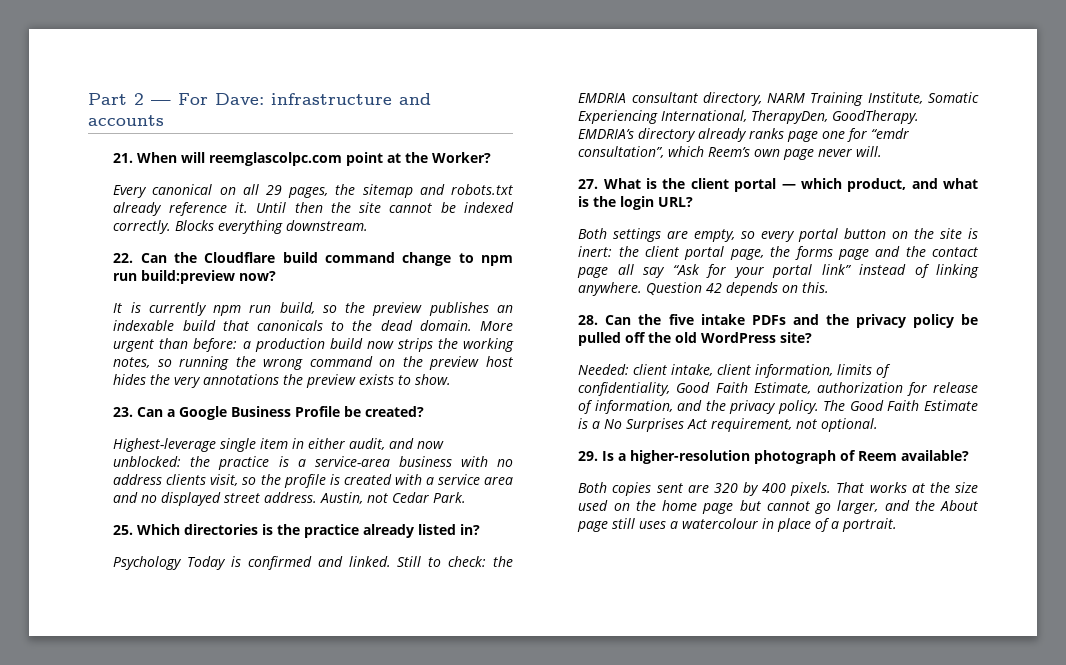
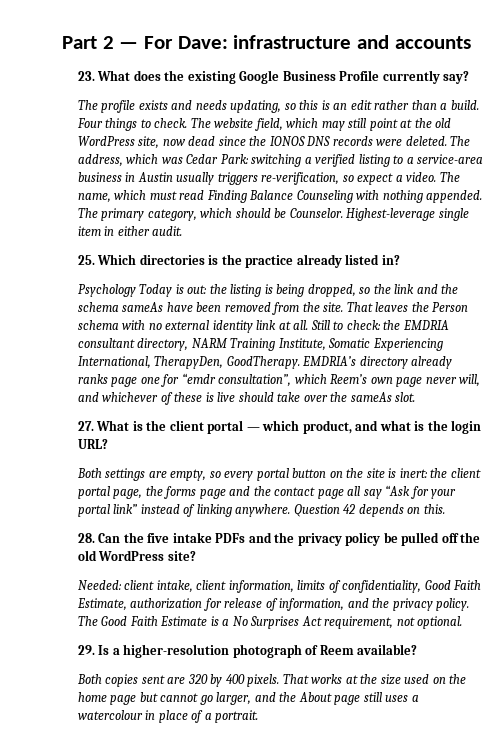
[113,152,492,166] [113,184,513,198] [113,202,514,216] [113,220,369,234] [113,252,514,266] [113,270,277,284] [113,302,513,316] [113,320,514,331] [113,338,514,352] [113,356,513,370] [113,374,452,388] [113,406,425,420] 21. When will reemglascolpc.com point at the Worker? // Every canonical on all 29 pages, the sitemap and robots.txt already reference it. Until then the site cannot be indexed correctly. Blocks everything downstream. // 22. Can the Cloudflare build command change to npm run build:preview now? // It is currently npm run build, so the preview publishes an indexable build that canonicals to the dead domain. More urgent than before: a production build now strips the working notes, so running the wrong command on the preview host hides the very annotations the preview exists to show. // 23. Can a Google Business Profile be created? // -> [77,70,470,84] [77,100,479,113] [76,118,452,131] [77,136,471,149] [77,154,484,167] [77,172,460,185] [77,190,483,203] [77,208,343,221] 23. What does the existing Google Business Profile currently say? // The profile exists and needs updating, so this is an edit rather than a build. Four things to check. The website field, which may still point at the old WordPress site, now dead since the IONOS DNS records were deleted. The address, which was Cedar Park: switching a verified listing to a service-area business in Austin usually triggers re-verification, so expect a video. The name, which must read Finding Balance Counseling with nothing appended. The primary category, which should be Counselor.
[349,438,445,450] [113,456,514,470] [113,474,513,488] [113,492,467,506] audit, and now unblocked: the practice is a service-area business with no address clients visit, so the profile is created with a service area and no displayed street address. Austin, not Cedar Park. -> [152,226,183,236] audit.
[247,556,391,570] confirmed and linked. -> [187,284,459,297] [77,302,469,315] [77,320,309,333] out: the listing is being dropped, so the link and the schema sameAs have been removed from the site. That leaves the Person schema with no external identity link at all.
[856,146,883,157] will. -> [459,374,481,387] [77,392,416,405] will, and whichever of these is live should take over the sameAs slot.

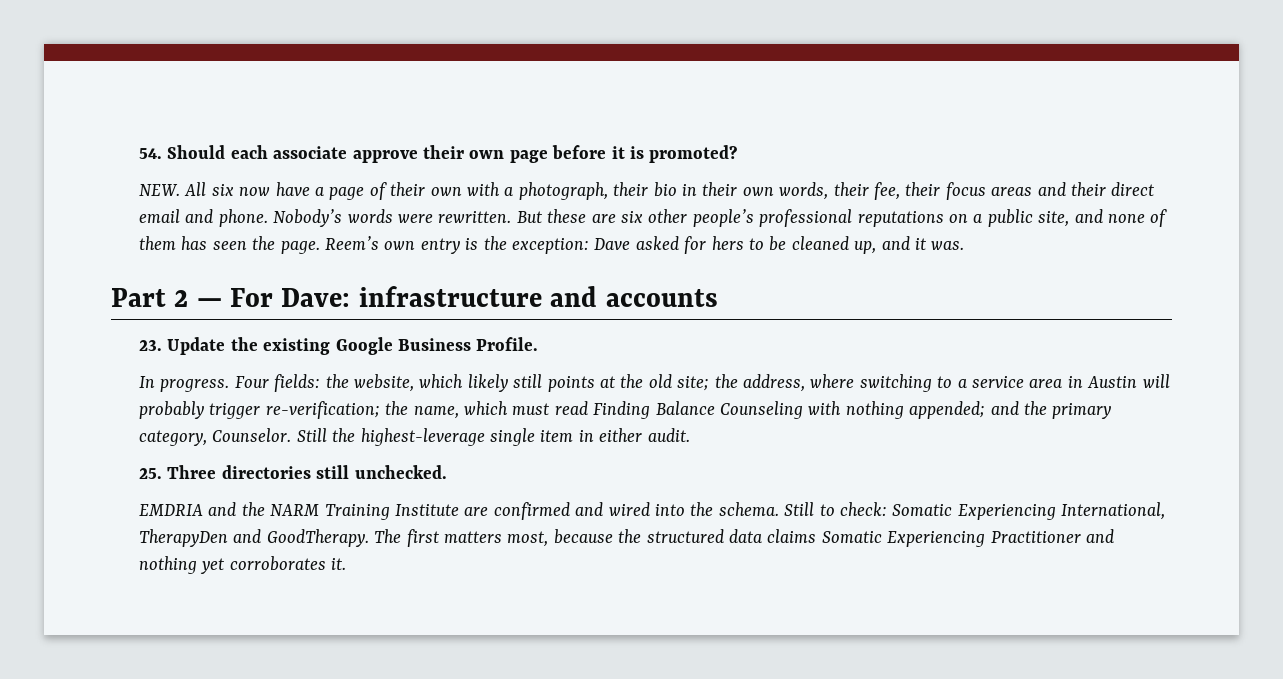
(62, 42) none -> [138,145,738,163] [138,182,1155,200] [138,209,1168,227] [138,236,965,254] 54. Should each associate approve their own page before it is promoted? // NEW. All six now have a page of their own with a photograph, their bio in their own words, their fee, their focus areas and their direct email and phone. Nobody’s words were rewritten. But these are six other people’s professional reputations on a public site, and none of them has seen the page. Reem’s own entry is the exception: Dave asked for hers to be cleaned up, and it was. //
[97,70,161,81] What does -> [167,337,226,355] Update
[339,70,470,84] [77,100,479,113] [76,118,452,131] [77,136,471,149] [77,154,484,167] [77,172,460,185] Profile currently say? // The profile exists and needs updating, so this is an edit rather than a build. Four things to check. The website field, which may still point at the old WordPress site, now dead since the IONOS DNS records were deleted. The address, which was Cedar Park: switching a verified listing to a service-area business in Austin usually triggers re-verification, so expect a video. The -> [476,337,539,351] [138,374,1170,392] [138,401,409,419] Profile. // In progress. Four fields: the website, which likely still points at the old site; the address, where switching to a service area in Austin will probably trigger re-verification; the
[426,190,483,203] [77,208,436,221] appended. The primary category, which should be Counselor. Highest-leverage -> [909,401,1112,419] [138,428,485,446] appended; and the primary category, Counselor. Still the highest-leverage
[97,254,400,268] [77,284,459,297] [77,302,469,315] [77,320,449,333] [77,338,443,351] [77,356,453,369] [77,373,481,387] [77,392,416,405] [77,420,482,434] [77,439,108,449] [76,468,481,481] [77,485,457,499] [77,504,445,517] [77,532,481,546] [77,550,196,561] [77,580,482,593] [76,598,470,611] [77,616,463,629] [77,644,418,658] [76,674,467,687] [77,692,419,705] [77,710,259,723] Which directories is the practice already listed in? // Psychology Today is out: the listing is being dropped, so the link and the schema sameAs have been removed from the site. That leaves the Person schema with no external identity link at all. Still to check: the EMDRIA consultant directory, NARM Training Institute, Somatic Experiencing International, TherapyDen, GoodTherapy. EMDRIA’s directory already ranks page one for “emdr consultation”, which Reem’s own page never will, and whichever of these is live should take over the sameAs slot. // 27. What is the client portal — which product, and what is the login URL? // Both settings are empty, so every portal button on the site is inert: the client portal page, the forms page and the contact page all say “Ask for your portal link” instead of linking anywhere. Question 42 depends on this. // 28. Can the five intake PDFs and the privacy policy be pulled off the old WordPress site? // Needed: client intake, client information, limits of confidentiality, Good Faith Estimate, authorization for release of information, and the privacy policy. The Good Faith Estimate is a No Surprises Act requirement, not optional. // 29. Is a higher-resolution photograph of Reem available? // Both copies sent are 320 by 400 pixels. That works at the size used on the home page but cannot go larger, and the About page still uses a watercolour in place of a portrait. -> [167,465,447,479] [138,502,1166,520] [138,529,1114,547] [138,556,347,574] Three directories still unchecked. // EMDRIA and the NARM Training Institute are confirmed and wired into the schema. Still to check: Somatic Experiencing International, TherapyDen and GoodTherapy. The first matters most, because the structured data claims Somatic Experiencing Practitioner and nothing yet corroborates it.

